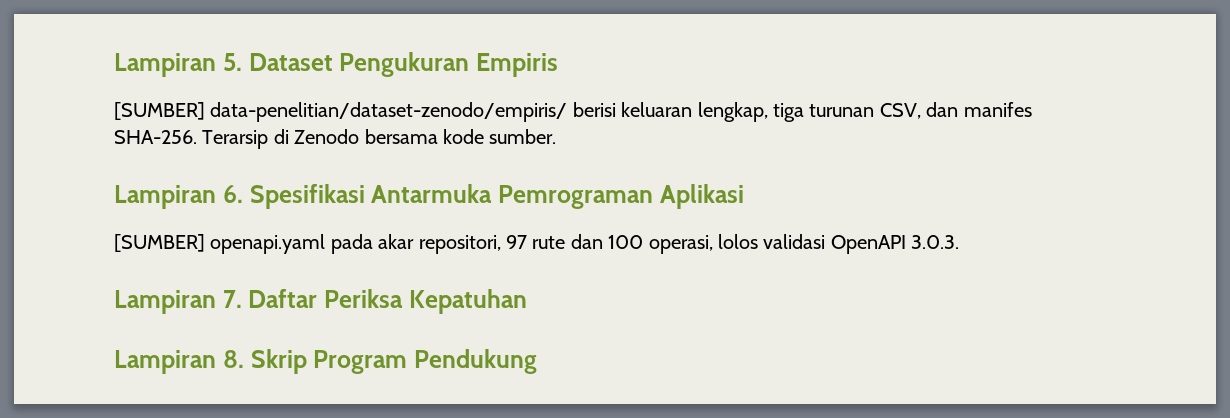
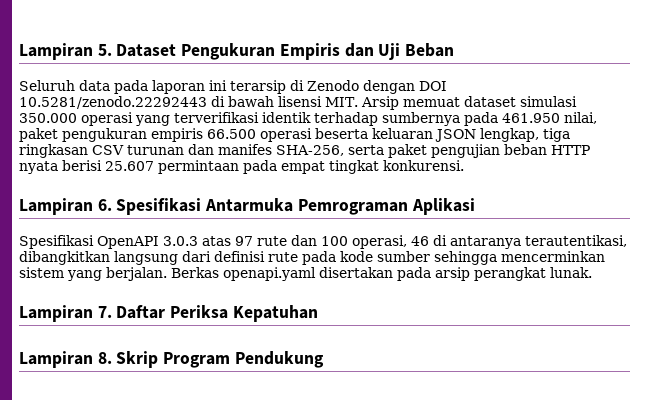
[114,102,1032,122] [114,129,557,149] // [SUMBER] data-penelitian/dataset-zenodo/empiris/ berisi keluaran lengkap, tiga turunan CSV, dan manifes SHA-256. Terarsip di Zenodo bersama kode sumber. -> [344,43,455,60] [19,80,447,94] [19,96,577,110] [19,112,597,126] [19,128,570,142] [19,144,590,158] [19,160,464,174] dan Uji Beban // Seluruh data pada laporan ini terarsip di Zenodo dengan DOI 10.5281/zenodo.22292443 di bawah lisensi MIT. Arsip memuat dataset simulasi 350.000 operasi yang terverifikasi identik terhadap sumbernya pada 461.950 nilai, paket pengukuran empiris 66.500 operasi beserta keluaran JSON lengkap, tiga ringkasan CSV turunan dan manifes SHA-256, serta paket pengujian beban HTTP nyata berisi 25.607 permintaan pada empat tingkat konkurensi.
[114,234,501,254] [SUMBER] openapi.yaml pada akar repositori, -> [19,235,231,249] Spesifikasi OpenAPI 3.0.3 atas
[717,234,960,254] lolos validasi OpenAPI 3.0.3. -> [411,235,627,249] [19,251,605,265] [19,267,592,281] 46 di antaranya terautentikasi, dibangkitkan langsung dari definisi rute pada kode sumber sehingga mencerminkan sistem yang berjalan. Berkas openapi.yaml disertakan pada arsip perangkat lunak.

